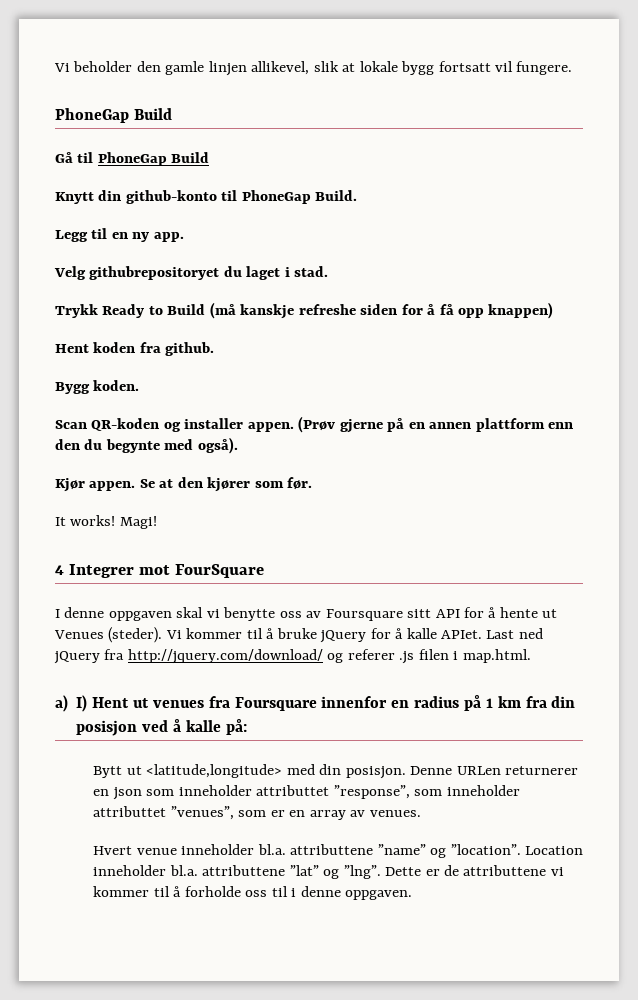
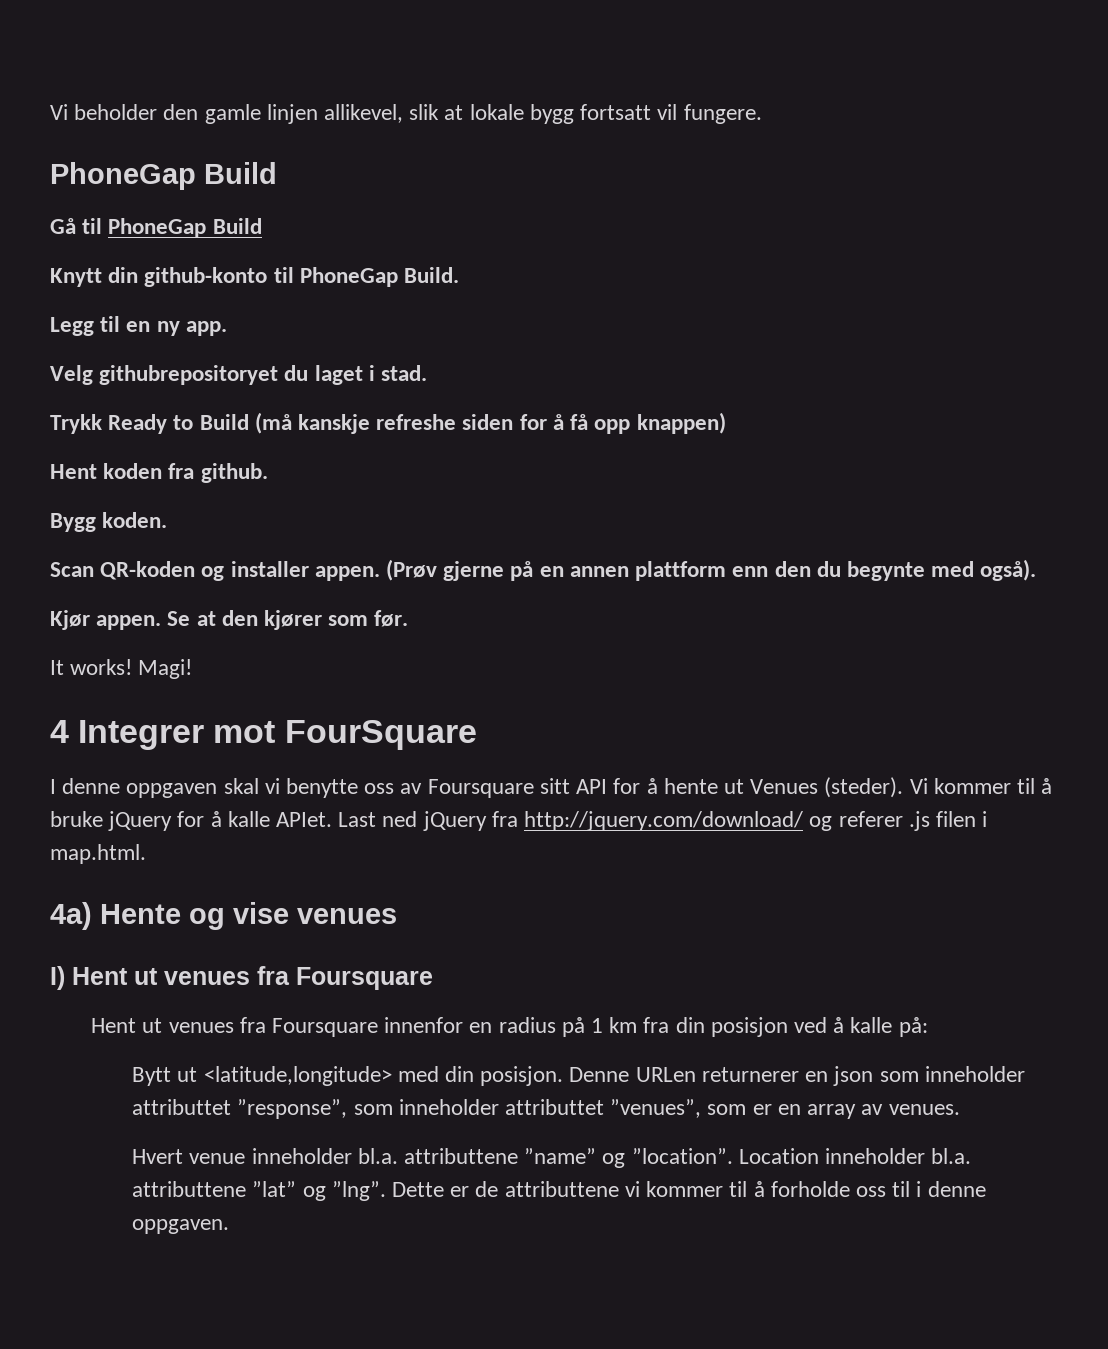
[55,695,68,712] a) -> [50,902,397,930] 4a) Hente og vise venues //
(317, 704) none -> [91,1017,378,1037] // Hent ut venues fra Foursquare

